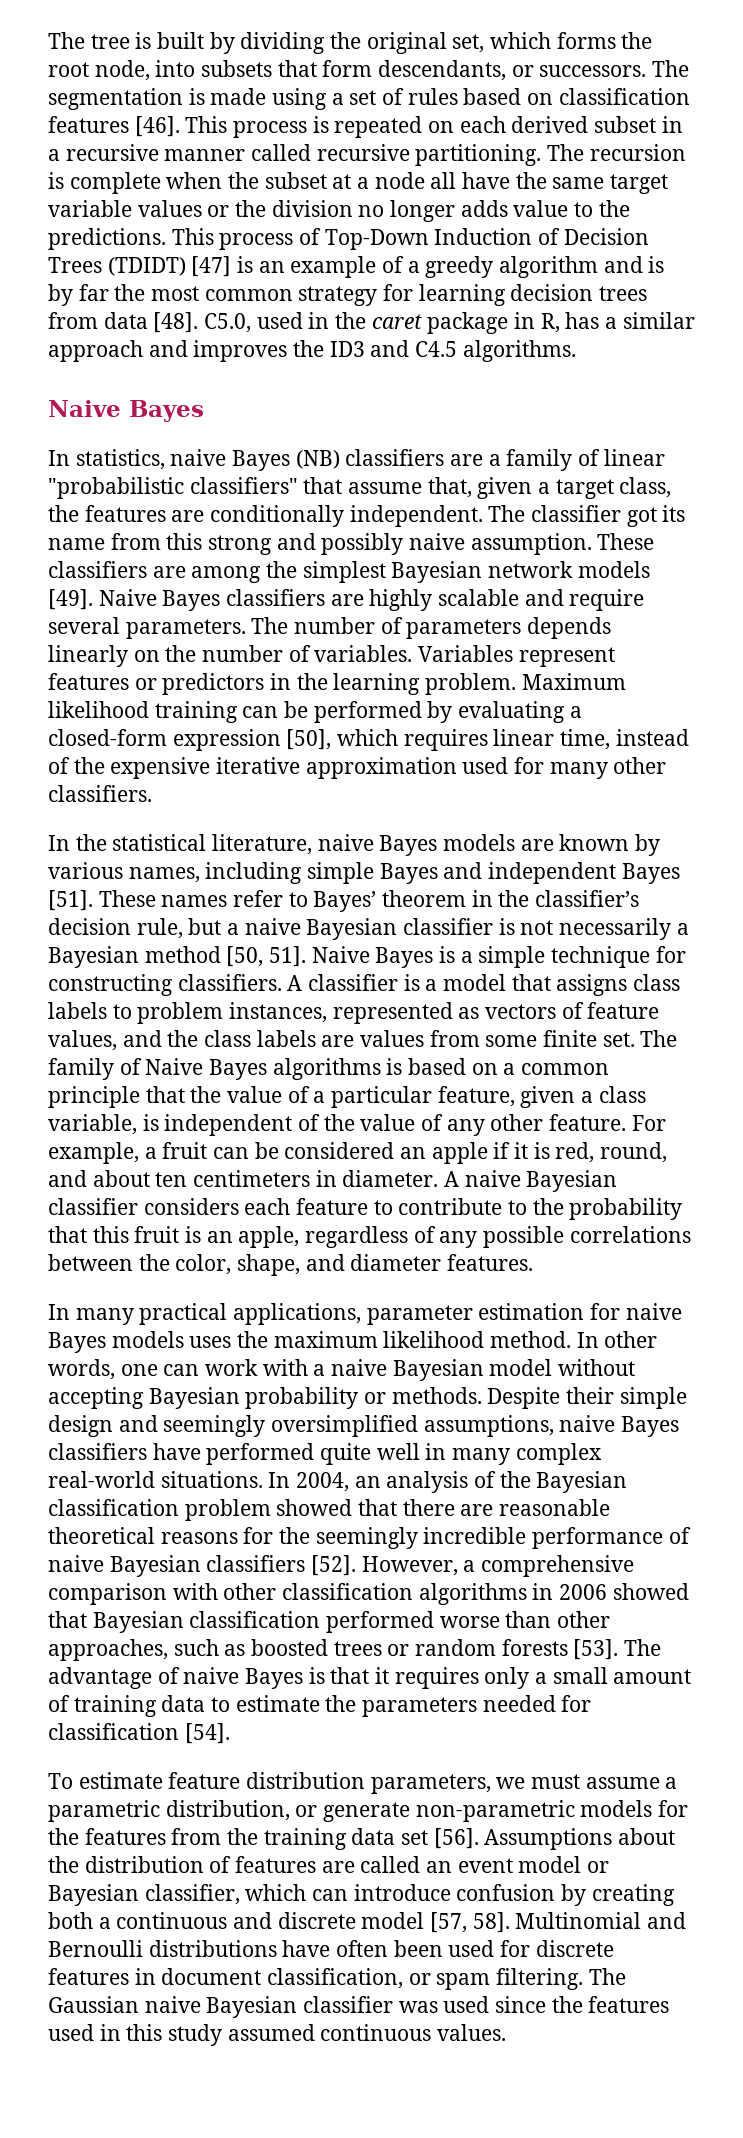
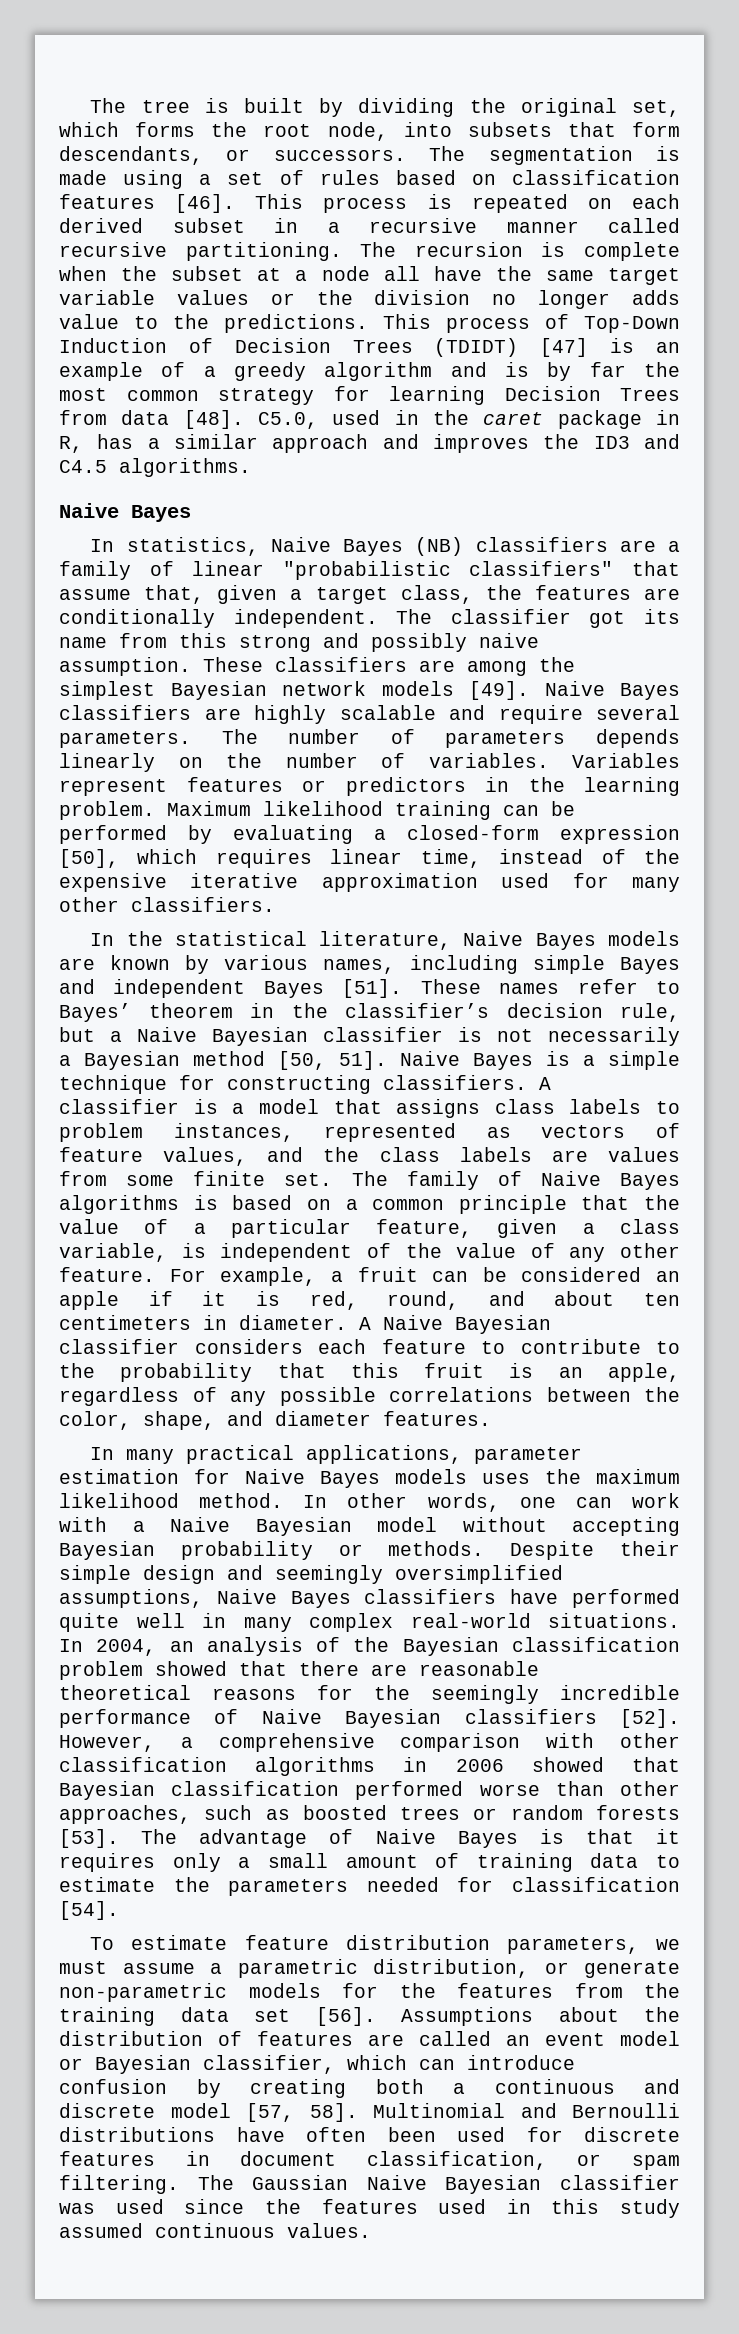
[510,284,648,301] decision trees -> [504,386,680,401] Decision Trees
[170,449,227,466] naive -> [270,537,331,552] Naive
[317,834,374,851] naive -> [463,931,524,946] Naive
[244,918,301,935] naive -> [137,1027,197,1042] Naive
[464,1170,521,1187] naive -> [383,1315,443,1330] Naive
[625,1303,682,1320] naive -> [245,1469,305,1484] Naive
[331,1359,388,1376] naive -> [170,1517,230,1532] Naive
[559,1415,616,1432] naive -> [216,1589,277,1604] Naive
[48,1555,104,1572] naive -> [261,1709,322,1724] Naive
[183,1667,240,1684] naive -> [375,1829,436,1844] Naive
[144,1996,201,2013] naive -> [366,2175,427,2190] Naive

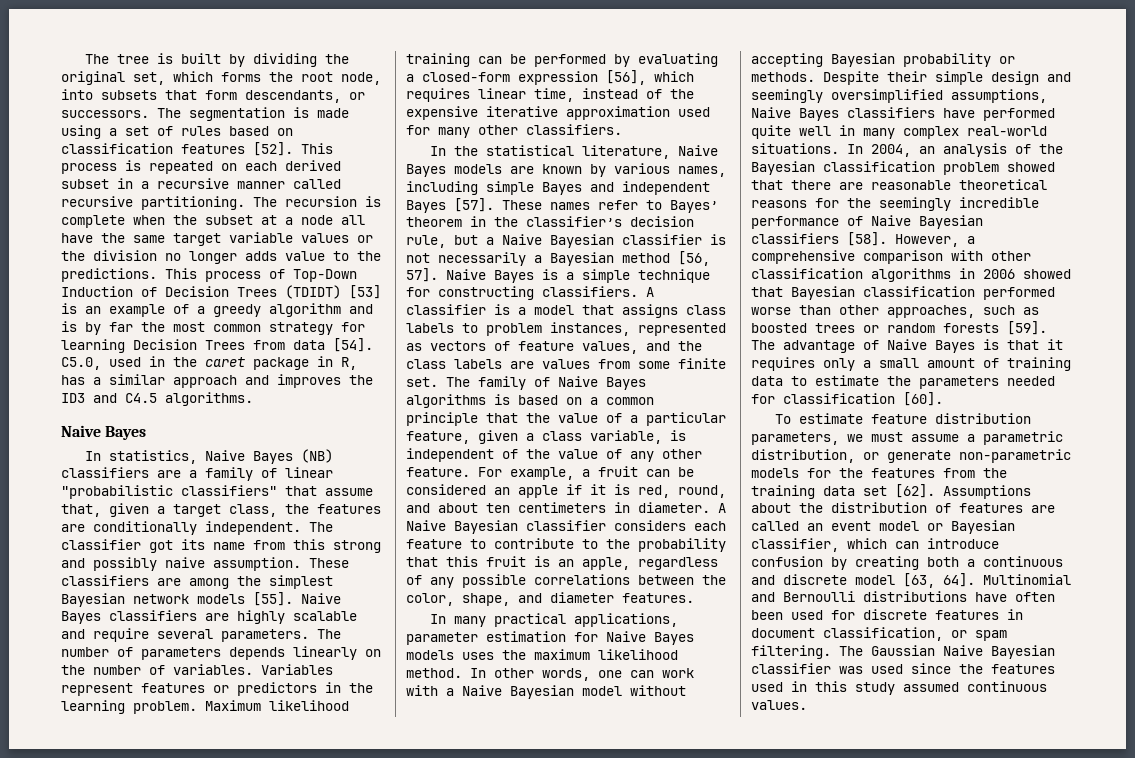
[175,194,236,213] [46]. -> [253,142,293,156] [52].
[540,338,589,357] [47] -> [349,285,381,299] [53]
[183,410,244,429] [48]. -> [333,338,373,352] [54].
[469,681,529,700] [49]. -> [253,592,293,606] [55].
[59,849,119,868] [50], -> [606,70,646,85] [56],
[342,979,403,998] [51]. -> [454,198,494,212] [57].
[278,1051,387,1070] [50, 51]. -> [678,251,710,266] [406,268,438,282] [56, 57].
[619,1709,680,1728] [52]. -> [847,232,887,246] [58].
[59,1829,119,1848] [53]. -> [1007,321,1047,335] [59].
[59,1901,119,1920] [54]. -> [903,392,943,406] [60].
[315,2007,376,2026] [56]. -> [895,484,935,498] [62].
[246,2103,358,2122] [57, 58]. -> [903,573,975,588] [63, 64].

